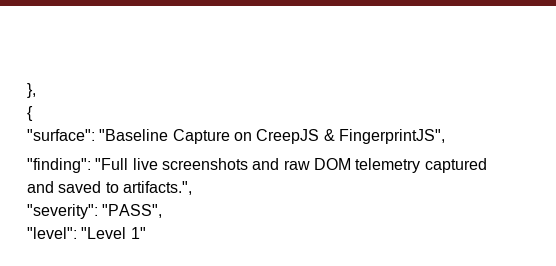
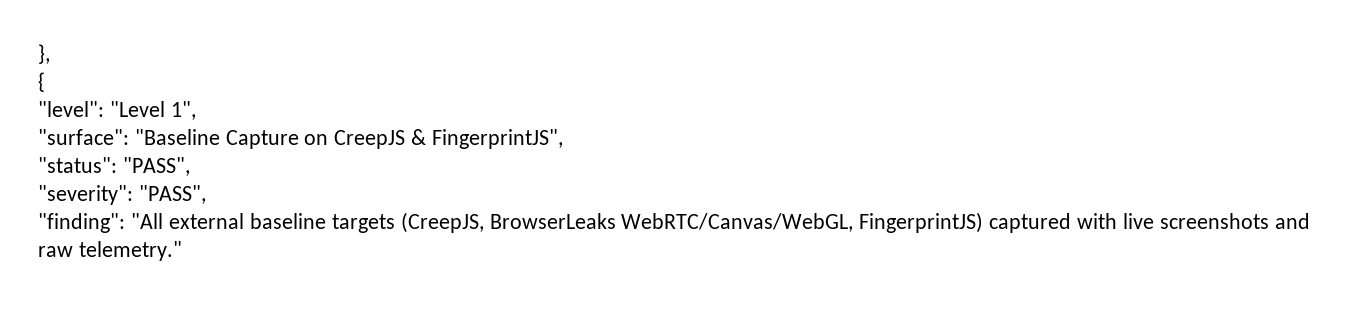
(33, 113) none -> [38,101,196,120] // "level": "Level 1",
[27,158,487,173] [27,181,192,195] [27,204,163,219] [27,227,146,239] "finding": "Full live screenshots and raw DOM telemetry captured and saved to artifacts.", // "severity": "PASS", // "level": "Level 1" -> [38,157,190,176] [38,185,206,205] [38,212,1310,233] [38,241,182,261] "status": "PASS", // "severity": "PASS", // "finding": "All external baseline targets (CreepJS, BrowserLeaks WebRTC/Canvas/WebGL, FingerprintJS) captured with live screenshots and raw telemetry."

